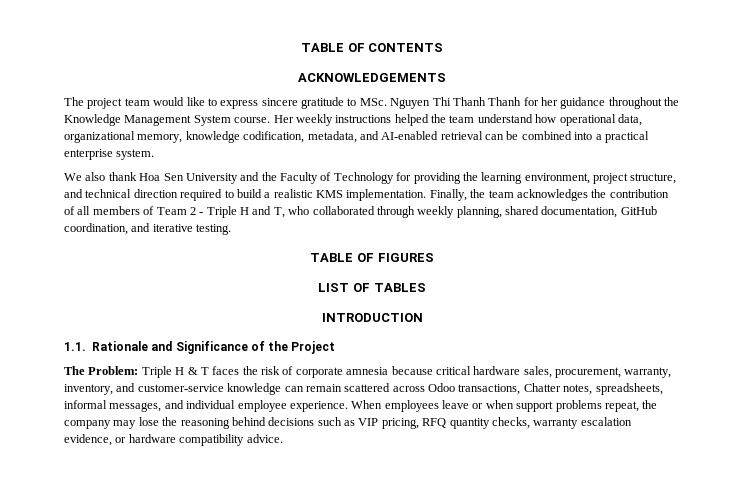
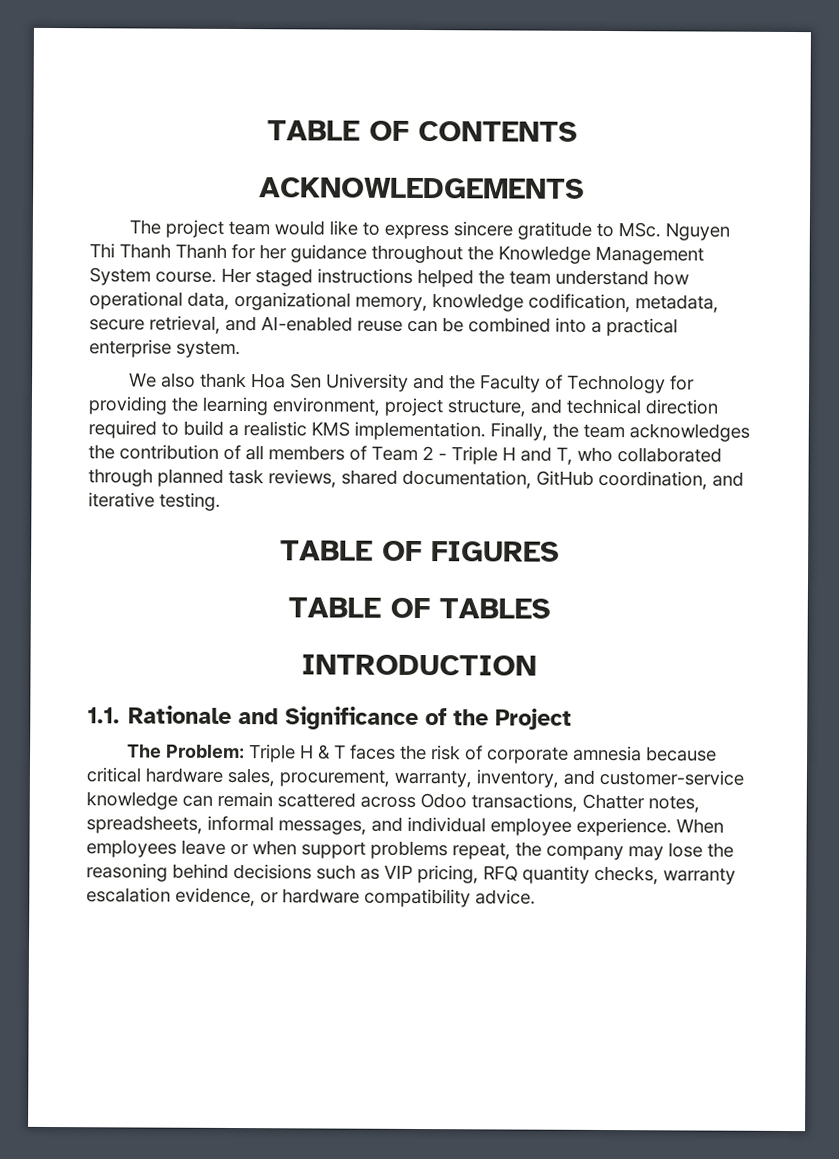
[295,114,333,126] weekly -> [255,268,313,287] staged
(357, 137) none -> [89,315,221,334] secure retrieval,
[440,131,483,140] retrieval -> [357,320,403,332] reuse
[417,206,502,218] weekly planning, -> [157,468,337,488] planned task reviews,
[318,283,350,292] LIST -> [287,597,381,618] TABLE

